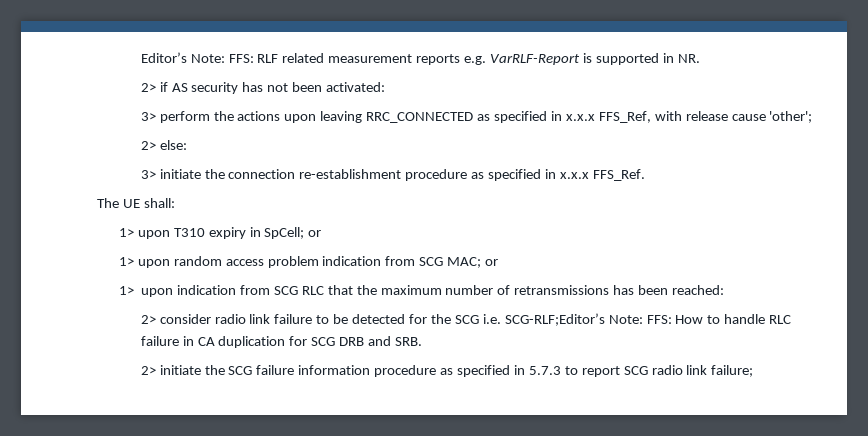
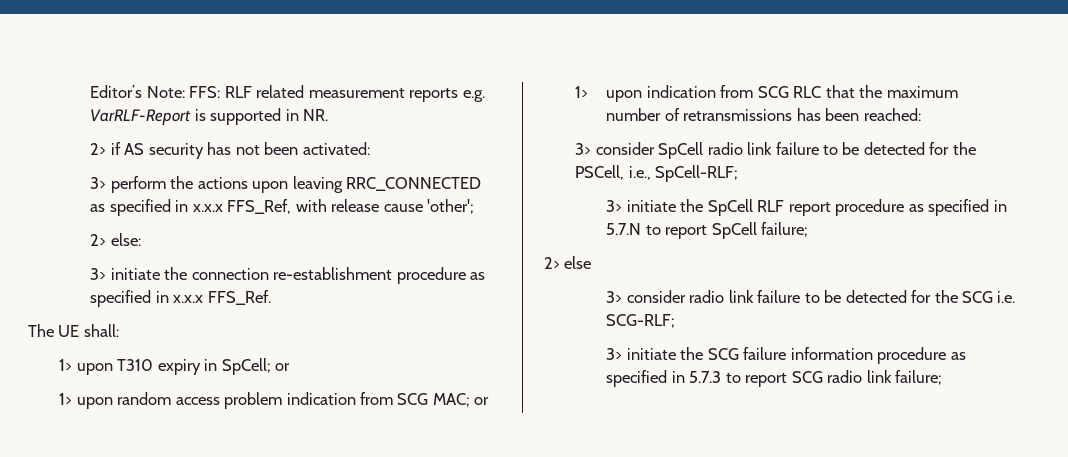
[140,315,156,324] // 2> -> [575,142,976,159] [575,165,739,182] [606,199,1007,216] [606,222,809,239] [544,256,592,269] [606,291,623,303] // 3> consider SpCell radio link failure to be detected for the PSCell, i.e., SpCell-RLF; // 3> initiate the SpCell RLF report procedure as specified in 5.7.N to report SpCell failure; // 2> else // 3>
[504,313,792,326] [140,336,423,348] [140,366,156,375] SCG-RLF;Editor’s Note: FFS: How to handle RLC failure in CA duplication for SCG DRB and SRB. // 2> -> [606,314,676,328] [606,348,623,360] SCG-RLF; // 3>

